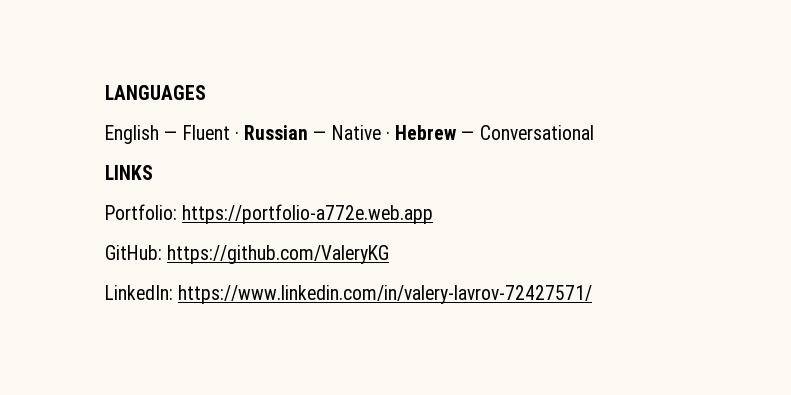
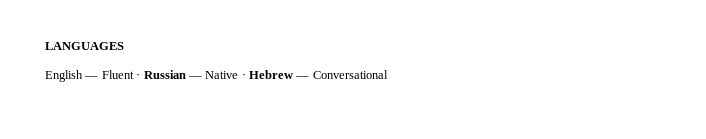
[105,165,153,180] [105,204,434,224] [105,245,390,264] [105,285,593,304] // LINKS // Portfolio: https://portfolio-a772e.web.app // GitHub: https://github.com/ValeryKG // LinkedIn: https://www.linkedin.com/in/valery-lavrov-72427571/ -> (388, 74) none

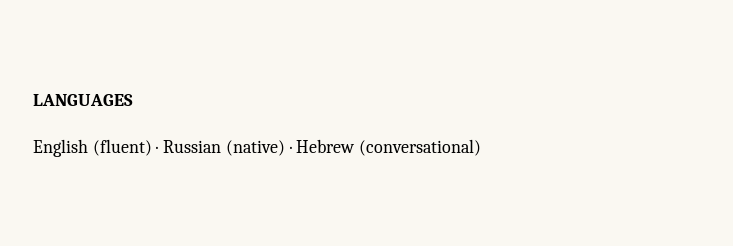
[84,70,388,79] — Fluent · Russian — Native · Hebrew — Conversational -> [92,139,482,156] (fluent) · Russian (native) · Hebrew (conversational)

